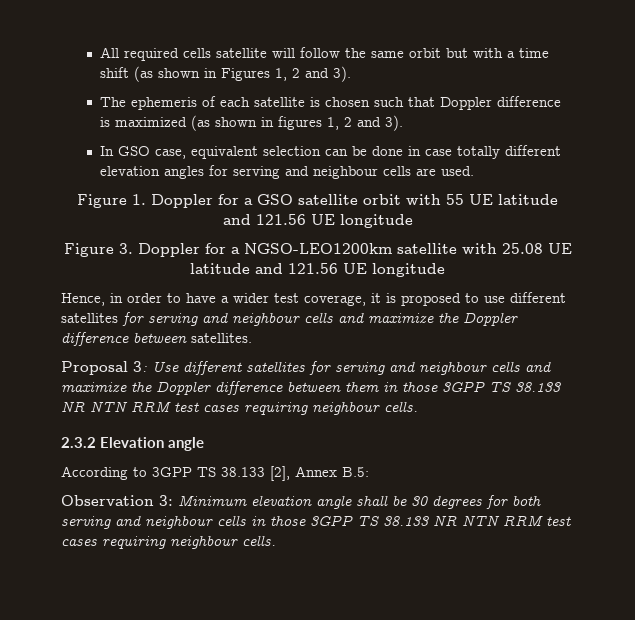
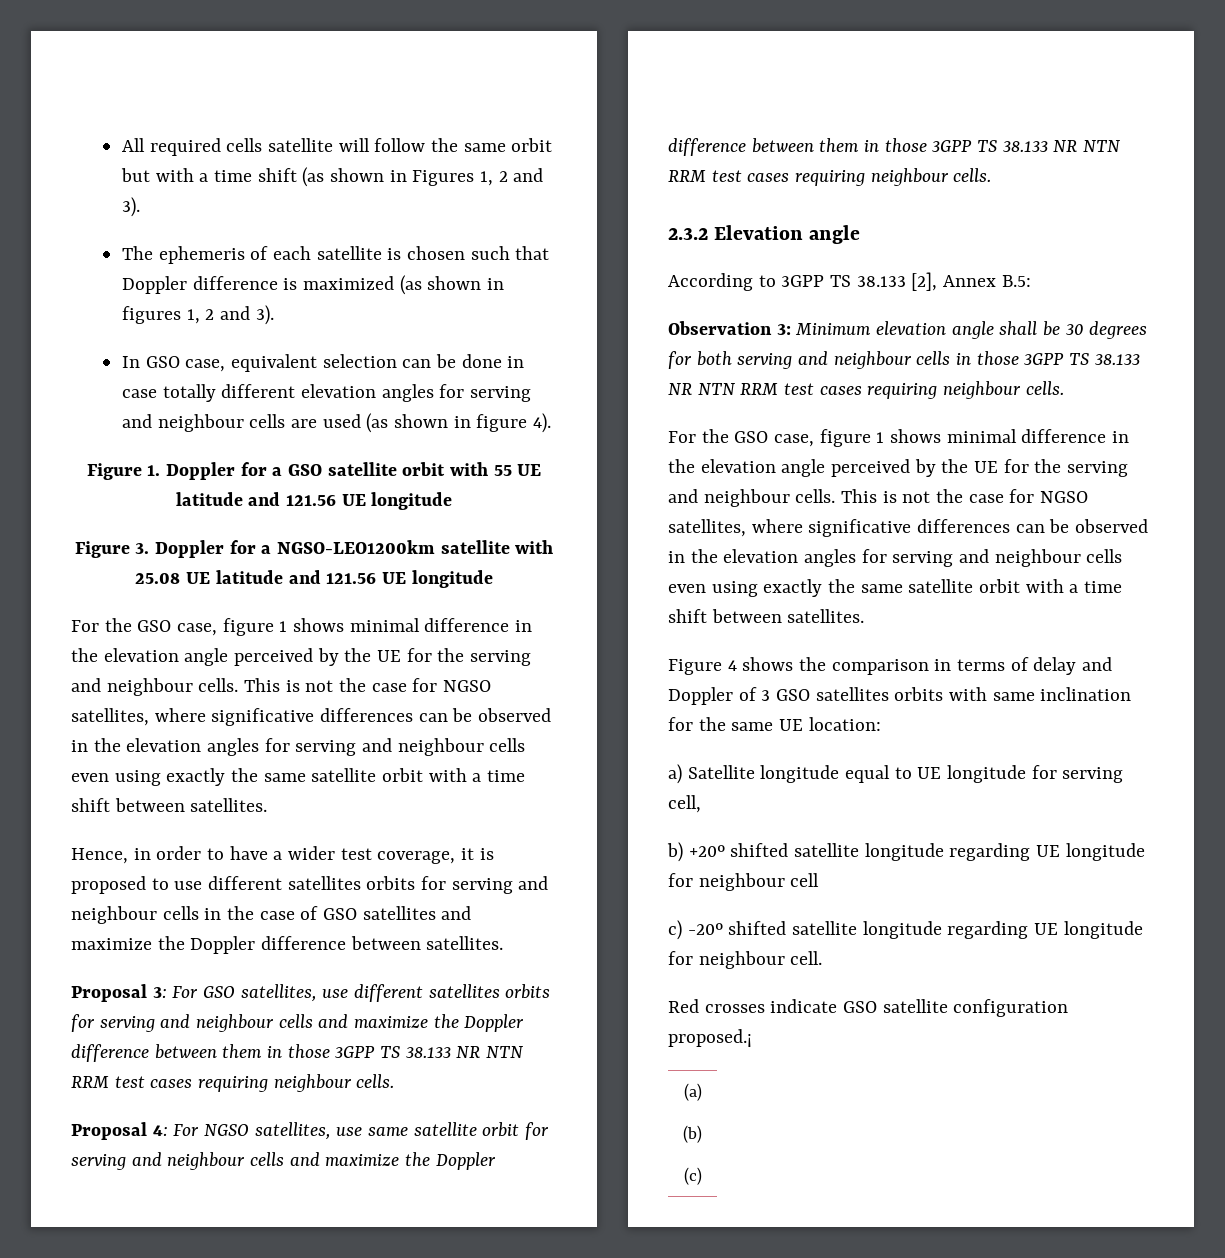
[441,166,475,176] used. -> [322,413,552,433] used (as shown in figure 4).
(445, 270) none -> [71,618,533,636] [71,648,532,666] [71,678,492,696] [71,708,552,726] [71,738,526,756] [71,768,526,786] [71,798,268,812] // For the GSO case, figure 1 shows minimal difference in the elevation angle perceived by the UE for the serving and neighbour cells. This is not the case for NGSO satellites, where significative differences can be observed in the elevation angles for serving and neighbour cells even using exactly the same satellite orbit with a time shift between satellites.
(118, 318) none -> [366,876,549,894] [71,906,472,924] [71,936,504,954] [71,984,551,1002] orbits for serving and neighbour cells in the case of GSO satellites and maximize the Doppler difference between satellites. // Proposal 3: For GSO satellites, use different satellites orbits
[191,333,252,343] [61,361,305,375] satellites. // Proposal 3: Use different satellites -> [222,1044,525,1058] [71,1074,395,1092] [71,1122,520,1140] them in those 3GPP TS 38.133 NR NTN RRM test cases requiring neighbour cells. // Proposal 4: For NGSO satellites, use same satellite orbit
(276, 540) none -> [668,429,1130,447] [668,459,1129,477] [668,489,1089,507] [668,519,1149,537] [668,549,1123,567] [668,579,1123,597] [668,609,865,623] [668,657,1113,675] [668,687,1132,705] [668,717,881,731] [668,764,1124,784] [668,795,701,813] [667,842,1145,862] [668,873,820,891] [668,920,1143,940] [668,951,823,969] [668,999,1069,1017] [668,1029,752,1047] [683,1083,702,1101] [683,1125,702,1143] [683,1167,702,1185] // For the GSO case, figure 1 shows minimal difference in the elevation angle perceived by the UE for the serving and neighbour cells. This is not the case for NGSO satellites, where significative differences can be observed in the elevation angles for serving and neighbour cells even using exactly the same satellite orbit with a time shift between satellites. // Figure 4 shows the comparison in terms of delay and Doppler of 3 GSO satellites orbits with same inclination for the same UE location: // a) Satellite longitude equal to UE longitude for serving cell, // b) +20º shifted satellite longitude regarding UE longitude for neighbour cell // c) -20º shifted satellite longitude regarding UE longitude for neighbour cell. // Red crosses indicate GSO satellite configuration proposed.¡ // (a) // (b) // (c)

